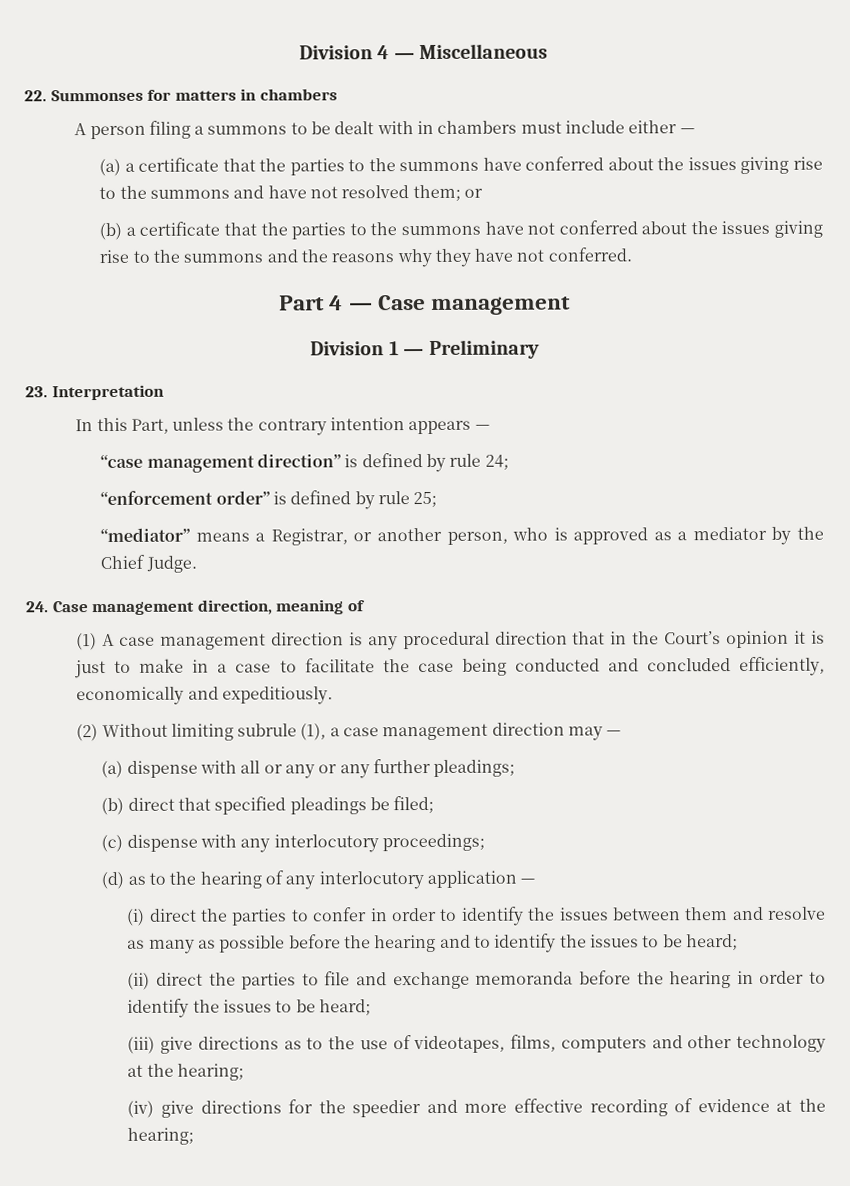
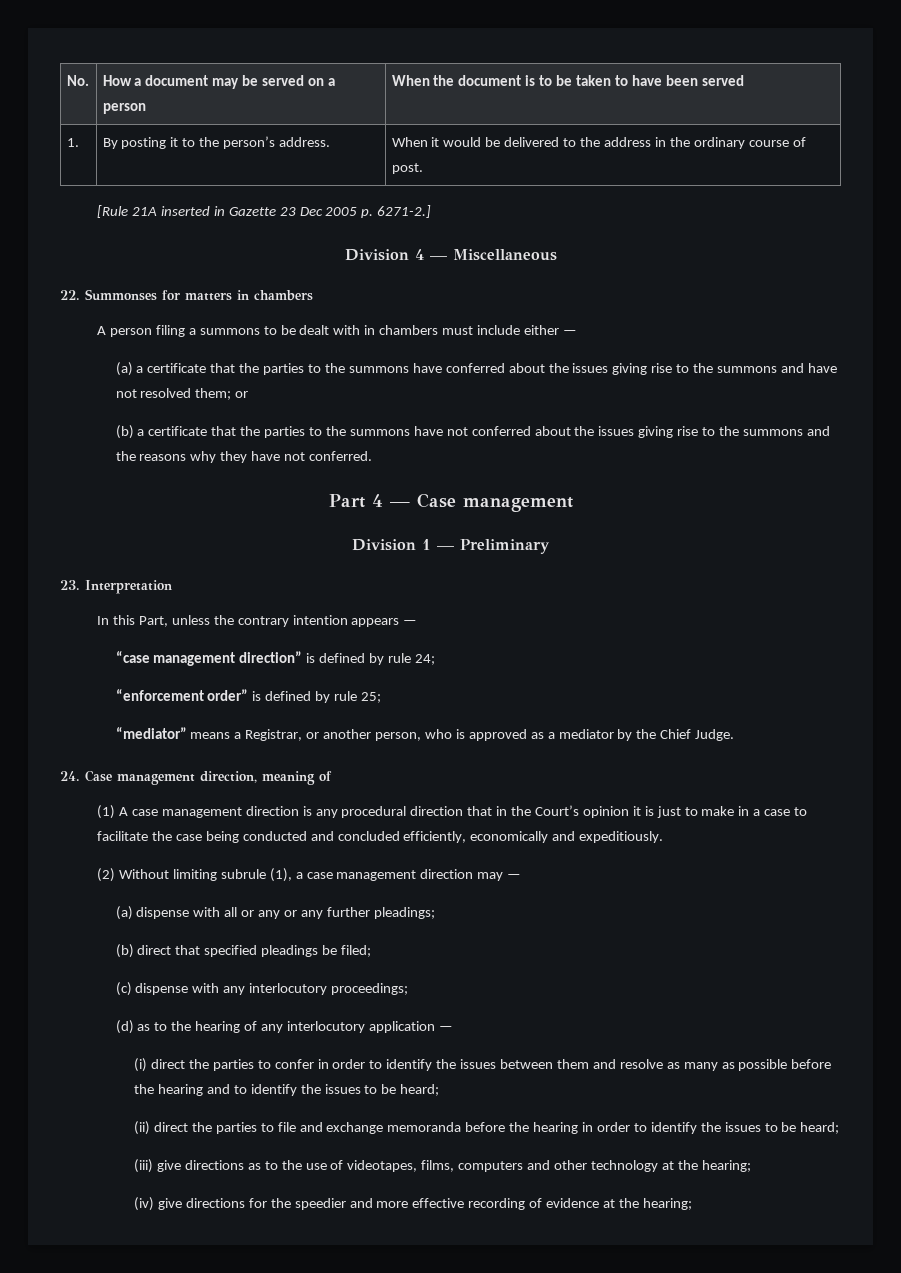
(298, 52) none -> [66,75,89,86] [102,75,335,89] [102,103,146,114] [391,75,744,86] [66,138,79,147] [102,136,331,149] [391,137,806,149] [391,163,423,174] [97,205,432,218] No. | How a document may be served on a person | When the document is to be taken to have been served // 1. | By posting it to the person’s address. | When it would be delivered to the address in the ordinary course of post. // [Rule 21A inserted in Gazette 23 Dec 2005 p. 6271-2.] //

